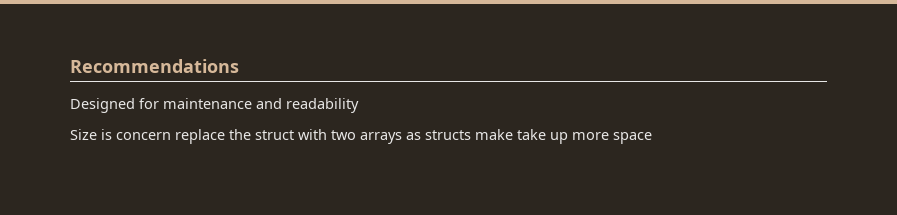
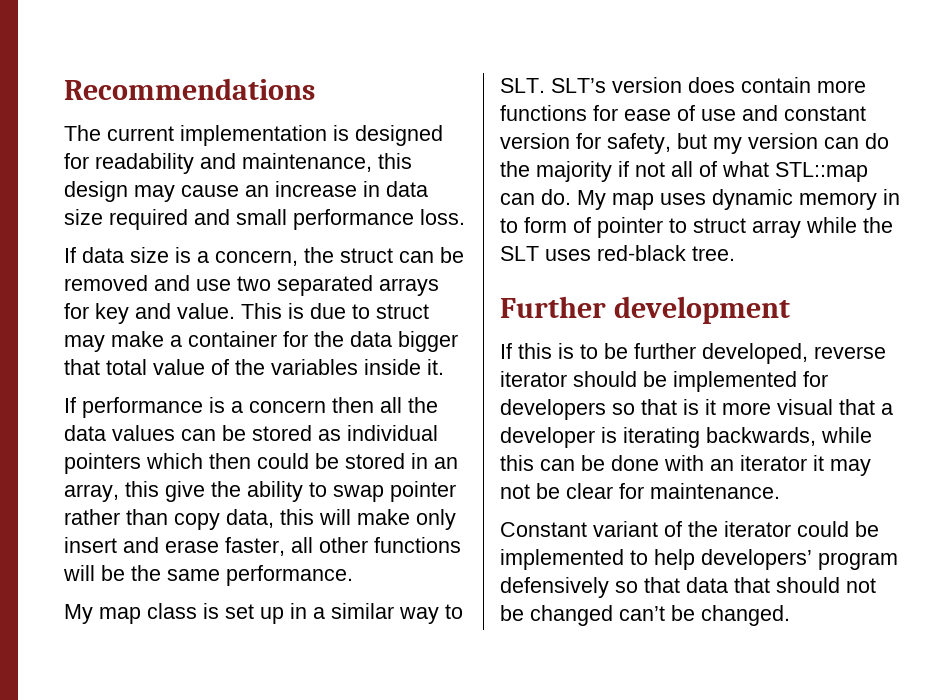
[70,98,359,113] [70,129,652,144] Designed for maintenance and readability // Size is concern replace the struct with two arrays as structs make take up more space -> [64,125,443,146] [64,153,412,174] [64,181,428,202] [64,209,465,230] [64,247,464,266] [64,275,439,296] [64,303,429,324] [64,331,458,352] [64,359,444,375] [64,397,438,418] [64,425,438,441] [64,453,458,474] [64,481,456,502] [64,509,456,530] [64,537,461,556] [63,565,353,586] [64,603,463,624] [500,77,866,93] [500,105,866,121] [500,133,889,154] [500,161,868,182] [500,189,900,210] [500,217,893,238] [500,245,735,261] [500,296,790,324] [500,343,886,364] [500,371,828,392] [500,399,893,420] [500,427,872,448] [500,455,871,476] [500,483,780,499] [500,521,879,537] [500,549,898,570] [500,577,876,598] [500,605,790,626] The current implementation is designed for readability and maintenance, this design may cause an increase in data size required and small performance loss. // If data size is a concern, the struct can be removed and use two separated arrays for key and value. This is due to struct may make a container for the data bigger that total value of the variables inside it. // If performance is a concern then all the data values can be stored as individual pointers which then could be stored in an array, this give the ability to swap pointer rather than copy data, this will make only insert and erase faster, all other functions will be the same performance. // My map class is set up in a similar way to SLT. SLT’s version does contain more functions for ease of use and constant version for safety, but my version can do the majority if not all of what STL::map can do. My map uses dynamic memory in to form of pointer to struct array while the SLT uses red-black tree. // Further development // If this is to be further developed, reverse iterator should be implemented for developers so that is it more visual that a developer is iterating backwards, while this can be done with an iterator it may not be clear for maintenance. // Constant variant of the iterator could be implemented to help developers’ program defensively so that data that should not be changed can’t be changed.

